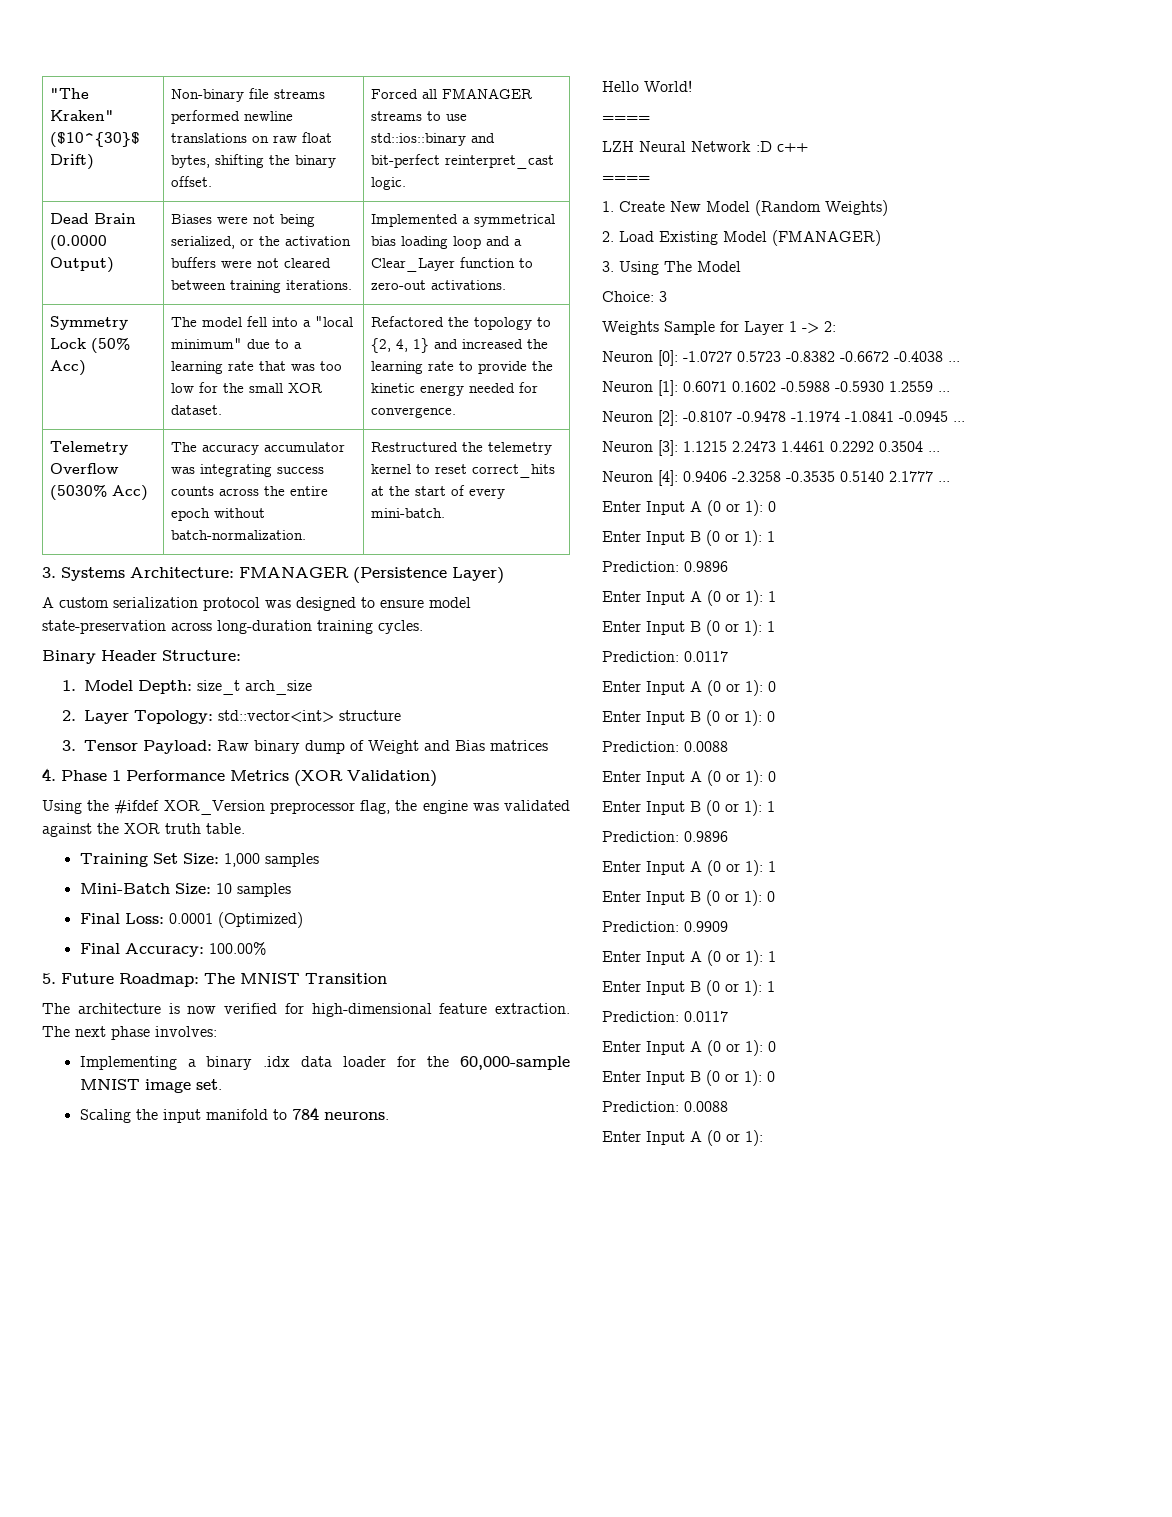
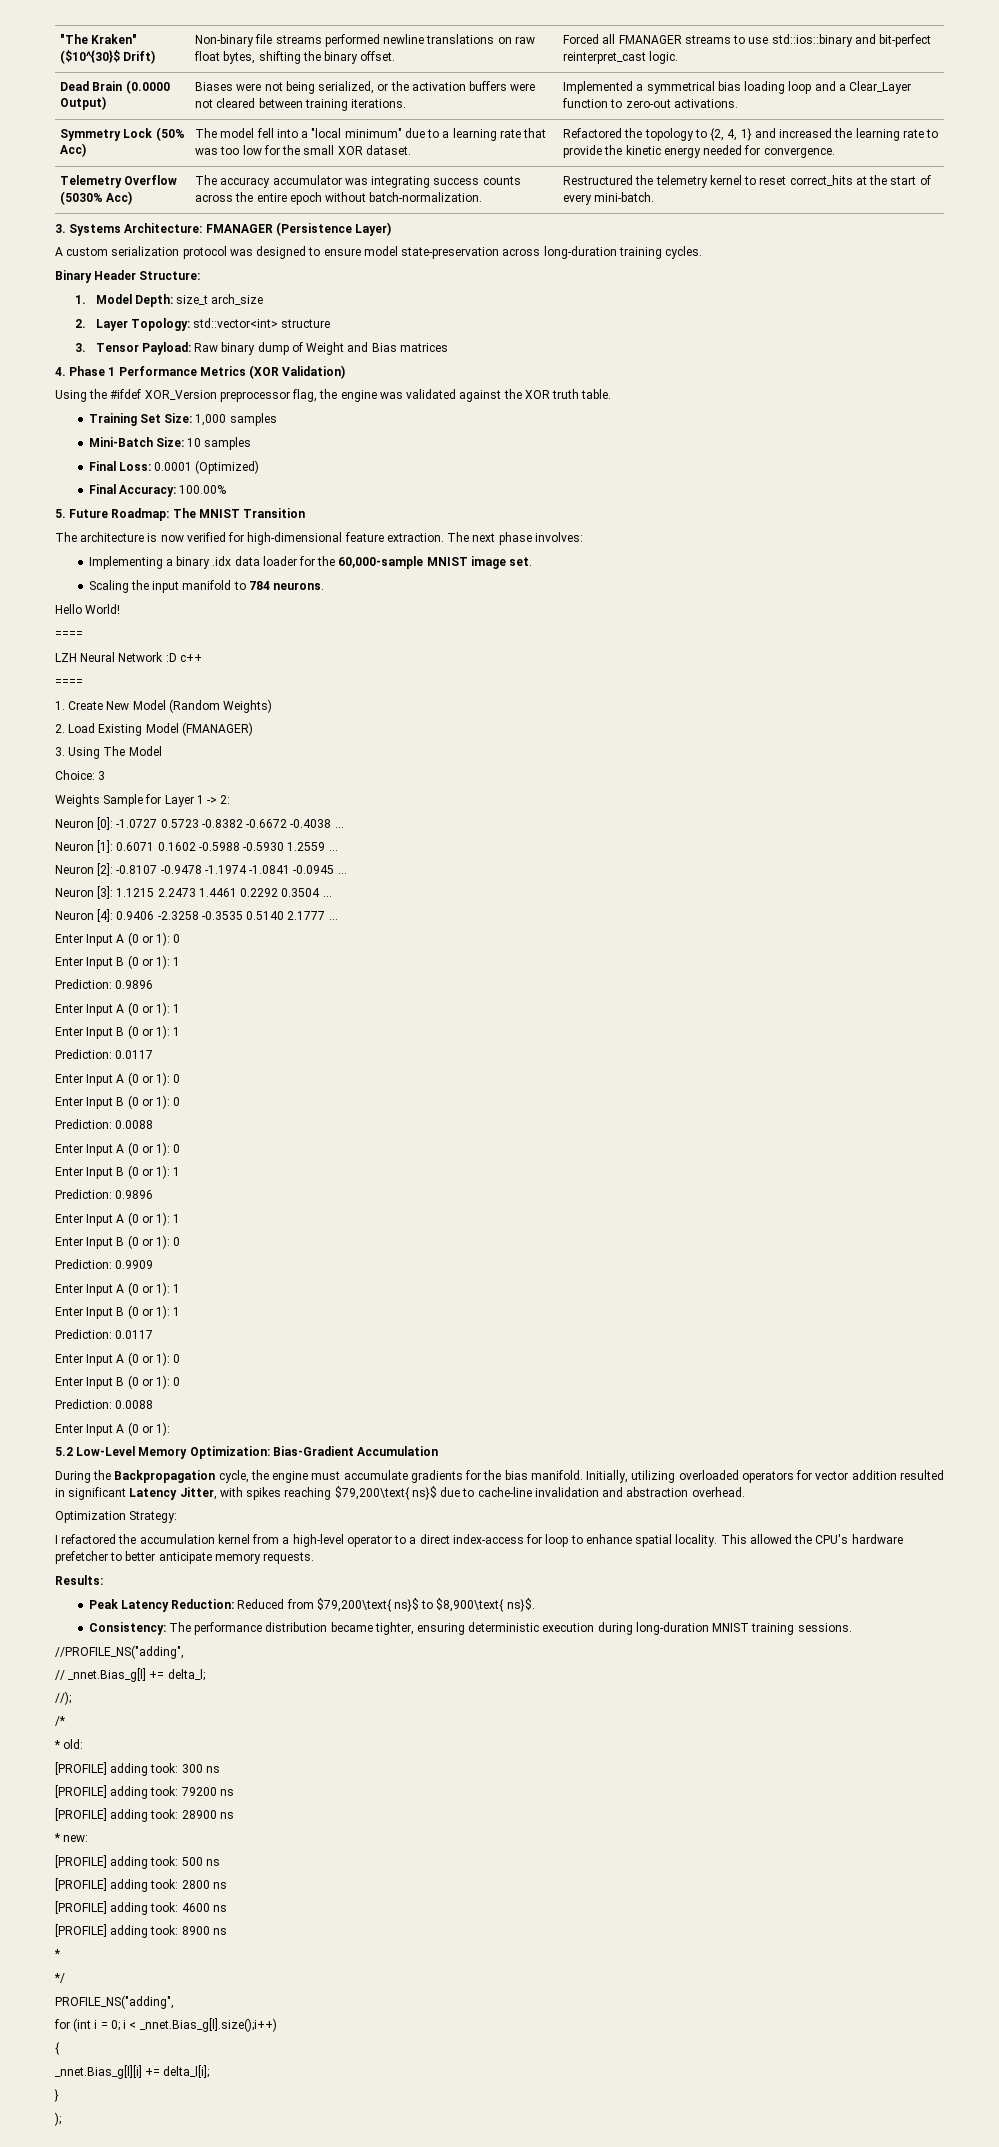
(763, 1138) none -> [55,1446,439,1459] [55,1470,944,1483] [55,1486,745,1500] [55,1511,178,1523] [55,1534,903,1547] [55,1551,315,1564] [55,1575,103,1585] [88,1598,535,1612] [88,1622,852,1635] [55,1645,184,1659] [55,1668,205,1682] [55,1691,71,1705] [55,1716,65,1726] [54,1739,84,1749] [55,1762,220,1776] [55,1785,234,1799] [55,1808,234,1822] [54,1833,89,1842] [55,1855,220,1869] [55,1878,227,1892] [55,1901,227,1915] [55,1924,227,1938] [54,1949,60,1958] [54,1973,65,1983] [55,1995,174,2009] [54,2018,277,2032] [55,2042,60,2055] [55,2065,210,2079] [54,2089,59,2102] [54,2112,61,2126] // 5.2 Low-Level Memory Optimization: Bias-Gradient Accumulation // During the Backpropagation cycle, the engine must accumulate gradients for the bias manifold. Initially, utilizing overloaded operators for vector addition resulted in significant Latency Jitter, with spikes reaching $79,200\text{ ns}$ due to cache-line invalidation and abstraction overhead. // Optimization Strategy: // I refactored the accumulation kernel from a high-level operator to a direct index-access for loop to enhance spatial locality. This allowed the CPU's hardware prefetcher to better anticipate memory requests. // Results: // Peak Latency Reduction: Reduced from $79,200\text{ ns}$ to $8,900\text{ ns}$. // Consistency: The performance distribution became tighter, ensuring deterministic execution during long-duration MNIST training sessions. // //PROFILE_NS("adding", // // _nnet.Bias_g[l] += delta_l; // //); // /* // * old: // [PROFILE] adding took: 300 ns // [PROFILE] adding took: 79200 ns // [PROFILE] adding took: 28900 ns // * new: // [PROFILE] adding took: 500 ns // [PROFILE] adding took: 2800 ns // [PROFILE] adding took: 4600 ns // [PROFILE] adding took: 8900 ns // * // */ // PROFILE_NS("adding", // for (int i = 0; i < _nnet.Bias_g[l].size();i++) // { // _nnet.Bias_g[l][i] += delta_l[i]; // } // );

